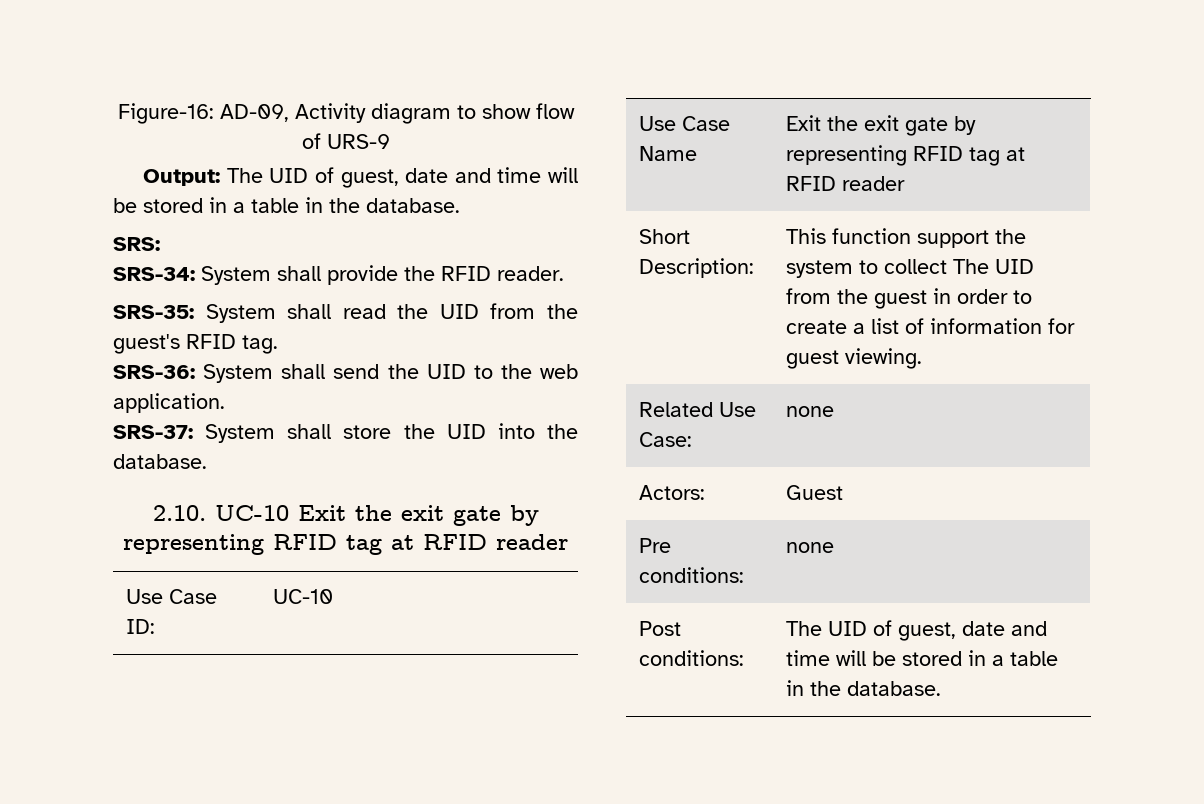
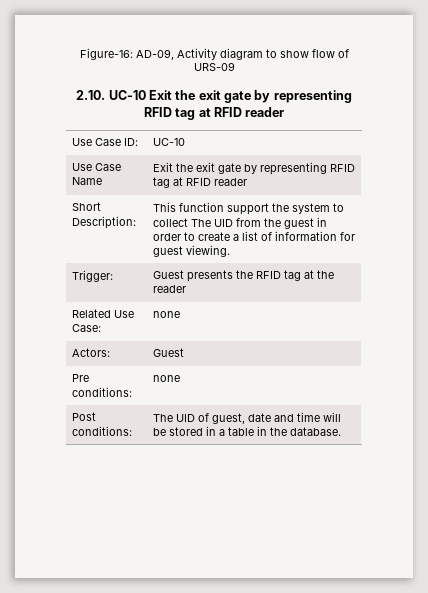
[326,134,390,149] [143,167,578,188] [113,197,460,213] [113,237,160,251] [113,265,564,285] [113,303,578,323] [113,334,278,354] [113,364,578,383] [113,393,225,413] [113,423,579,443] [113,454,207,469] URS-9 // Output: The UID of guest, date and time will be stored in a table in the database. // SRS: // SRS-34: System shall provide the RFID reader. // SRS-35: System shall read the UID from the guest's RFID tag. // SRS-36: System shall send the UID to the web application. // SRS-37: System shall store the UID into the database. -> [193,62,235,71] URS-09
(922, 358) none -> [71,270,113,282] [152,270,334,282] [152,285,186,293] // Trigger: | Guest presents the RFID tag at the reader

